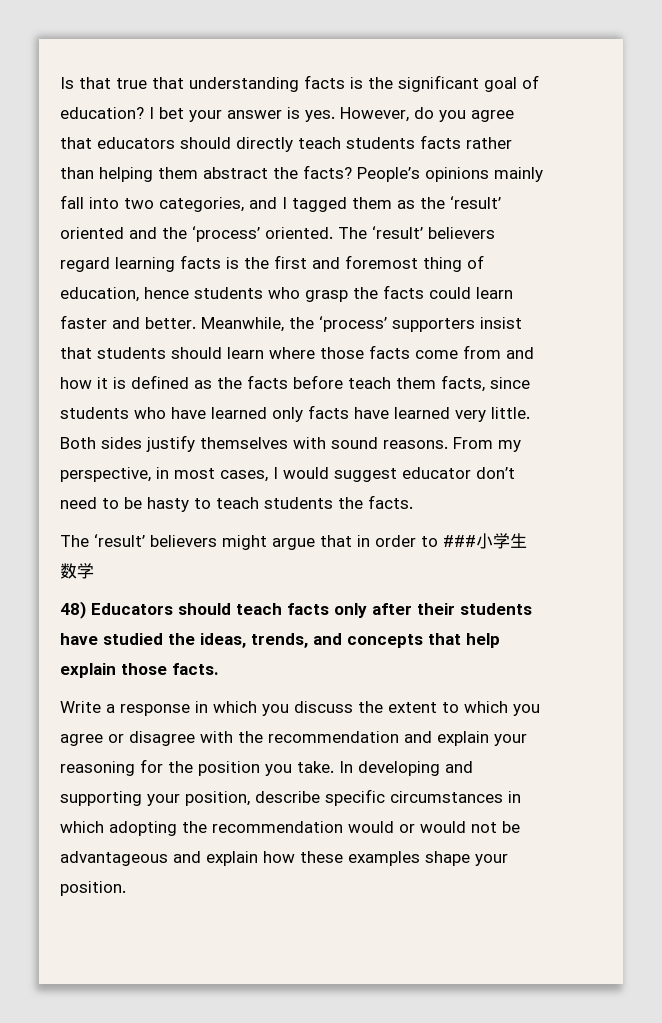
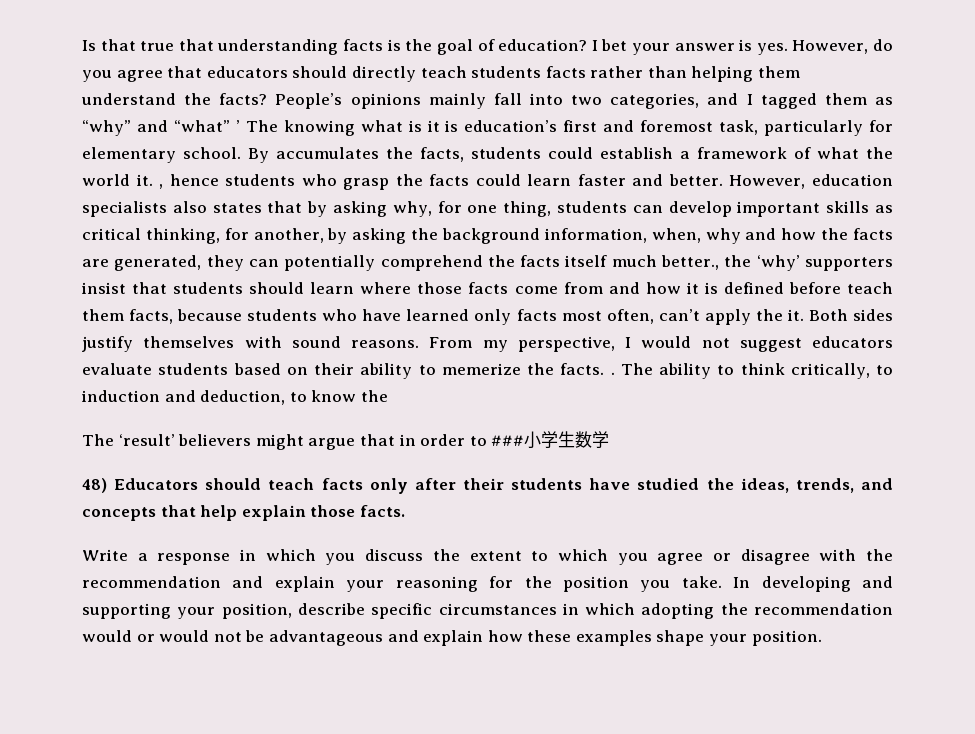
[398,75,479,92] significant -> (433, 45) none
[203,167,268,179] abstract -> [81,93,176,105] understand
[420,196,501,209] [60,226,495,242] [60,255,484,272] [60,287,139,302] the ‘result’ oriented and the ‘process’ oriented. The ‘result’ believers regard learning facts is the first and foremost thing of education, -> [82,120,893,136] [82,147,893,163] [82,174,164,189] “why” and “what” ’ The knowing what is it is education’s first and foremost task, particularly for elementary school. By accumulates the facts, students could establish a framework of what the world it. ,
[201,316,387,332] Meanwhile, the ‘process’ -> [729,174,893,189] [82,201,893,217] [82,228,894,244] [82,255,800,271] However, education specialists also states that by asking why, for one thing, students can develop important skills as critical thinking, for another, by asking the background information, when, why and how the facts are generated, they can potentially comprehend the facts itself much better., the ‘why’
[194,375,288,389] as the facts -> (784, 288) none
[490,377,530,389] since -> [177,309,243,321] because
[354,407,530,422] have learned very little. -> [561,309,804,325] most often, can’t apply the it.
[156,467,515,482] [60,495,413,512] in most cases, I would suggest educator don’t need to be hasty to teach students the facts. -> [625,336,893,352] [82,363,893,379] [81,390,388,405] I would not suggest educators evaluate students based on their ability to memerize the facts. . The ability to think critically, to induction and deduction, to know the

